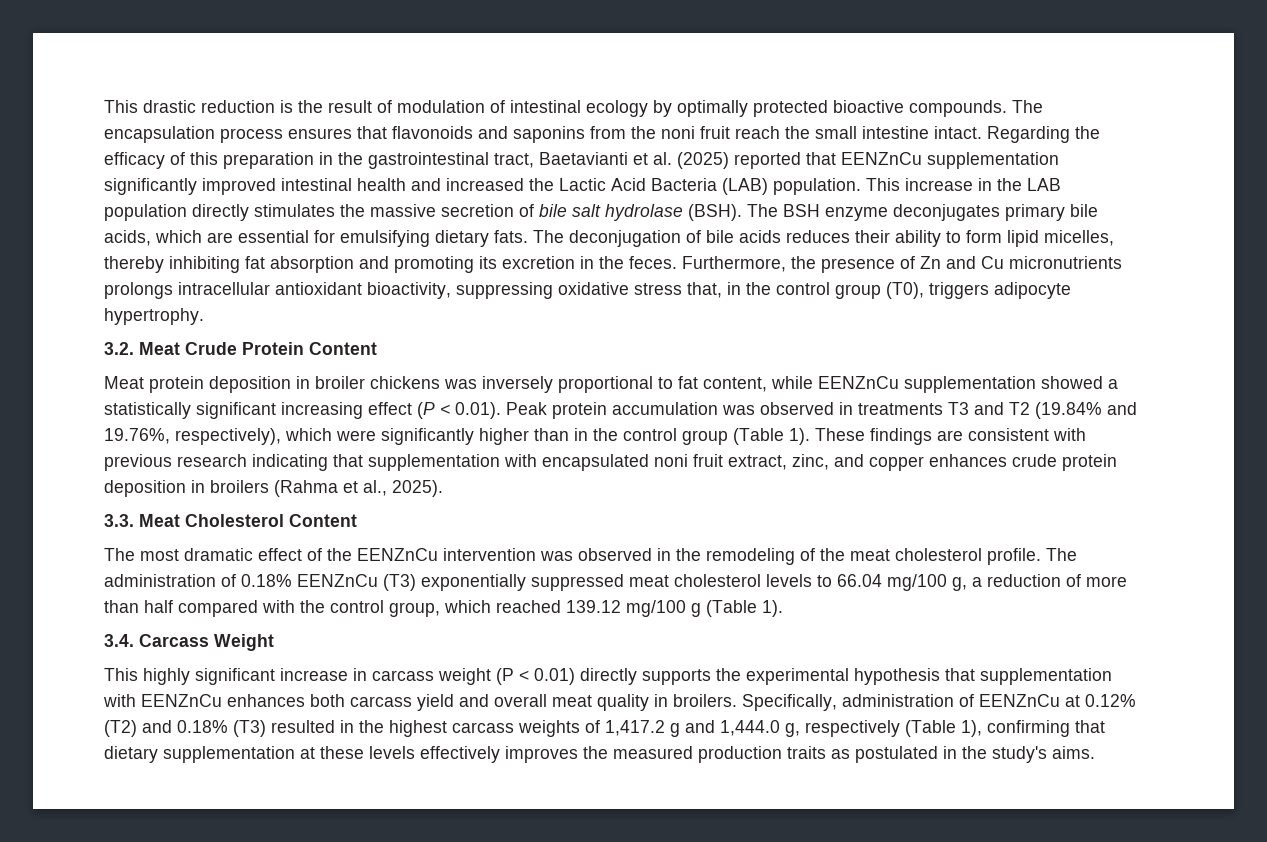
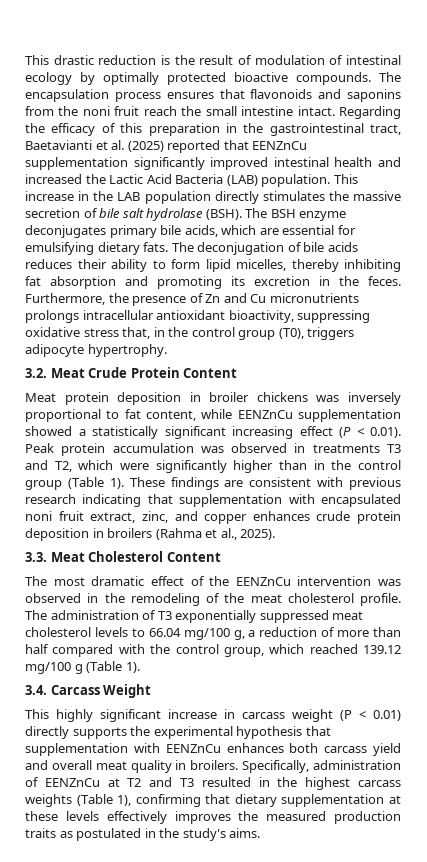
[1009,402,1137,419] [104,428,281,445] T2 (19.84% and 19.76%, respectively), -> [54,461,72,472] T2,
[241,574,416,591] 0.18% EENZnCu (T3) -> [157,611,172,620] T3
[1085,694,1136,707] [104,720,266,737] 0.12% (T2) and 0.18% (T3) -> [127,777,194,787] T2 and T3
[585,720,900,737] of 1,417.2 g and 1,444.0 g, respectively -> (72, 800) none

